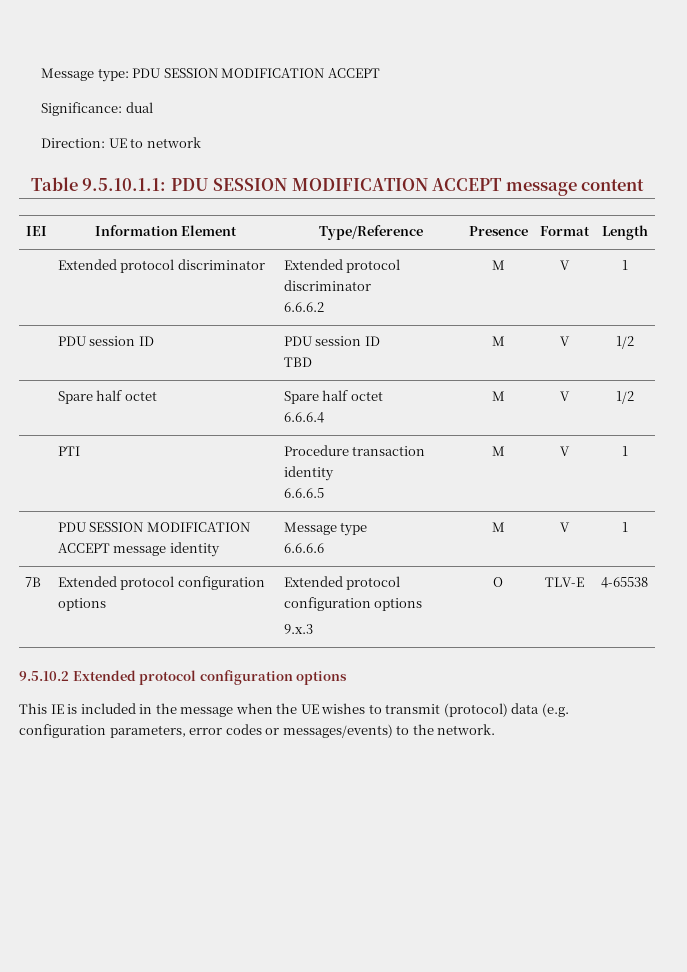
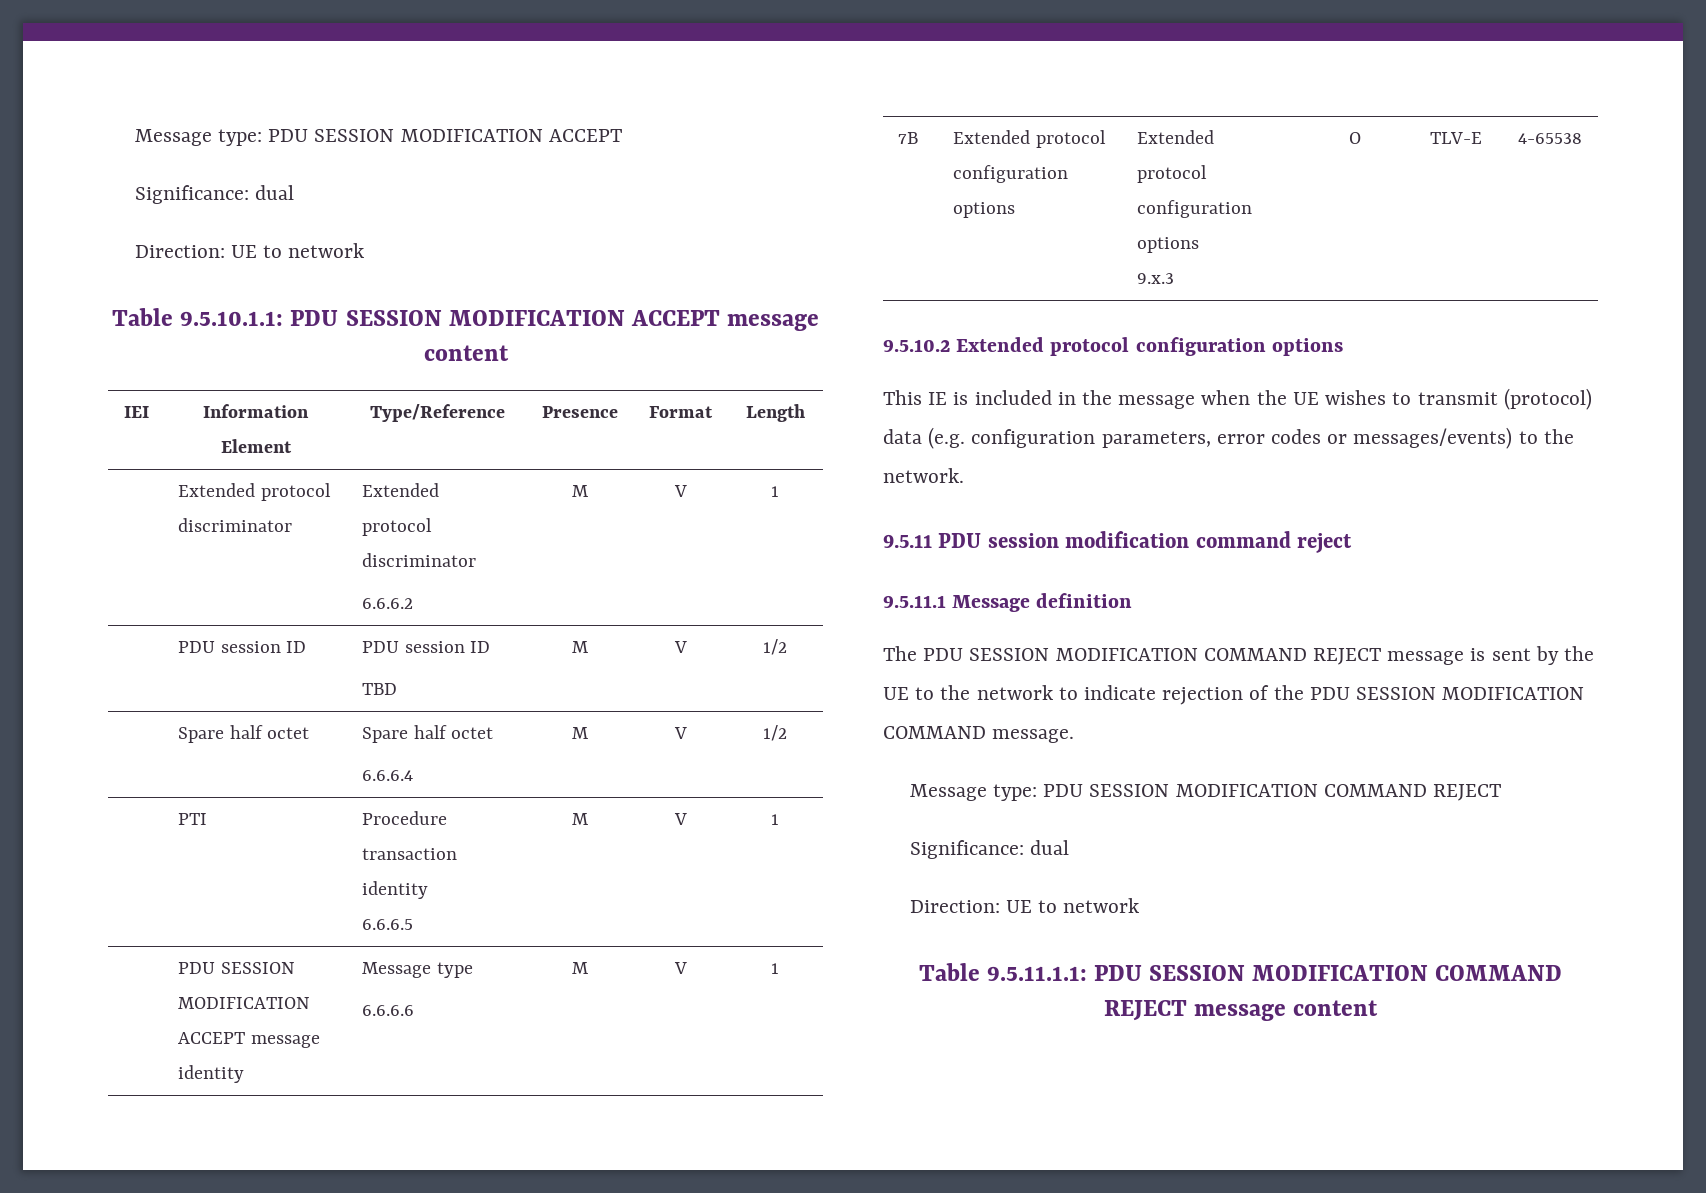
(496, 729) none -> [883,531,1353,553] [883,593,1133,612] [883,646,1595,665] [883,685,1585,705] [883,726,1075,743] [909,784,1502,801] [909,840,1070,859] [909,898,1140,913] [918,963,1563,981] [1103,1000,1379,1021] // 9.5.11 PDU session modification command reject // 9.5.11.1 Message definition // The PDU SESSION MODIFICATION COMMAND REJECT message is sent by the UE to the network to indicate rejection of the PDU SESSION MODIFICATION COMMAND message. // Message type: PDU SESSION MODIFICATION COMMAND REJECT // Significance: dual // Direction: UE to network // Table 9.5.11.1.1: PDU SESSION MODIFICATION COMMAND REJECT message content

